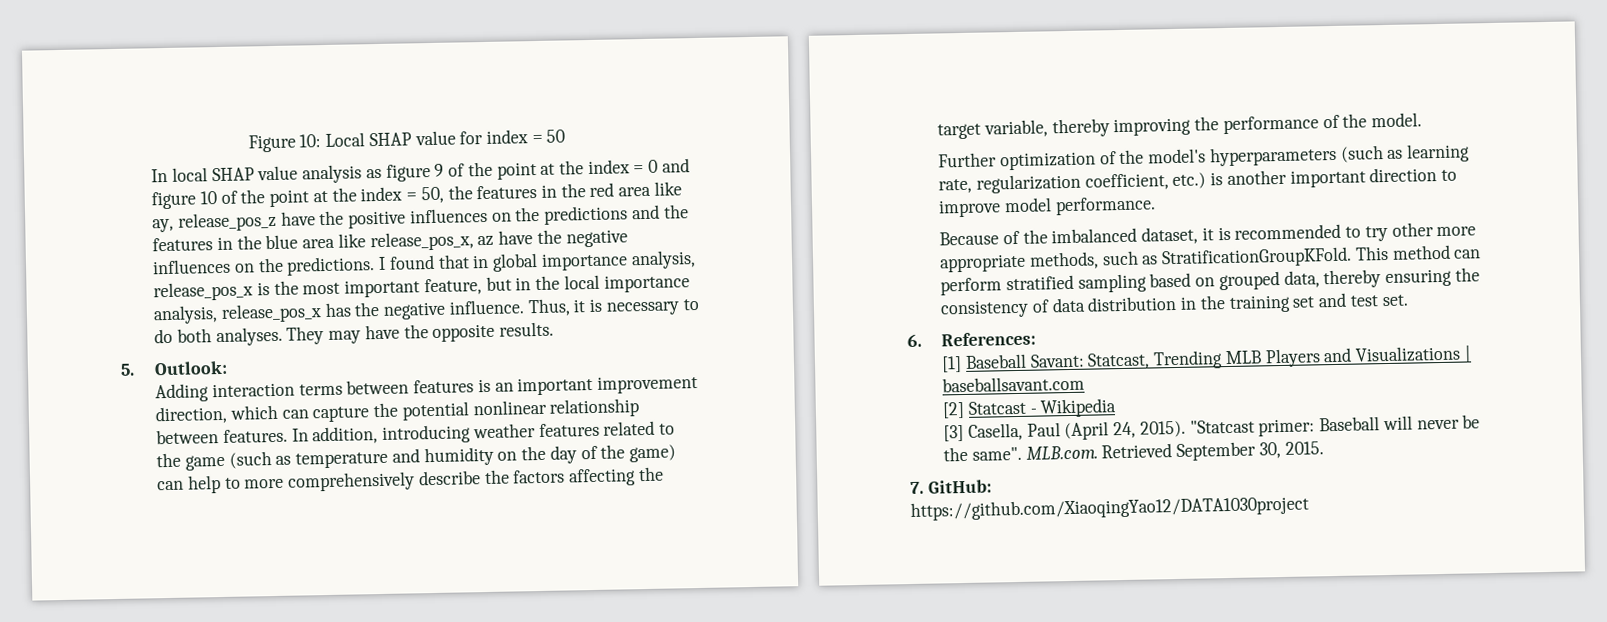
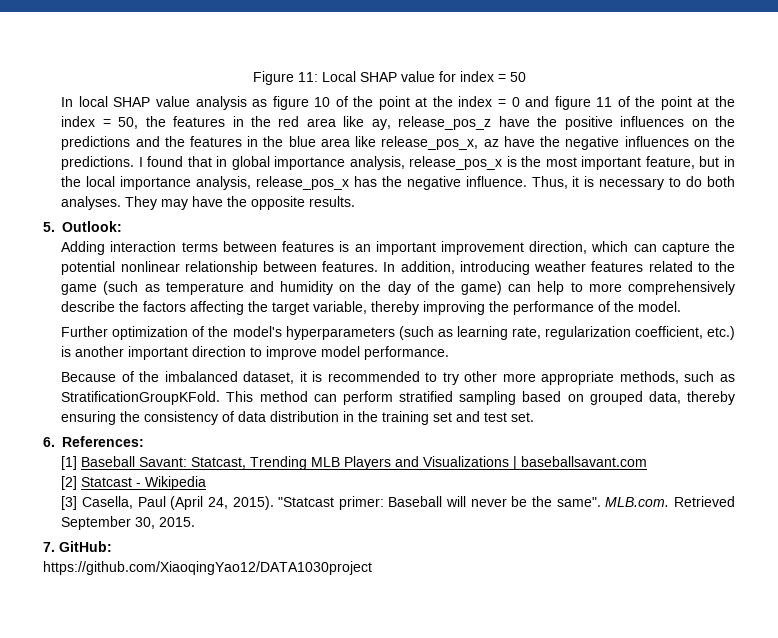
[299,134,322,148] 10: -> [297,72,318,82] 11:
[434,163,445,177] 9 -> [314,97,331,107] 10
[200,191,218,205] 10 -> [596,97,613,107] 11

